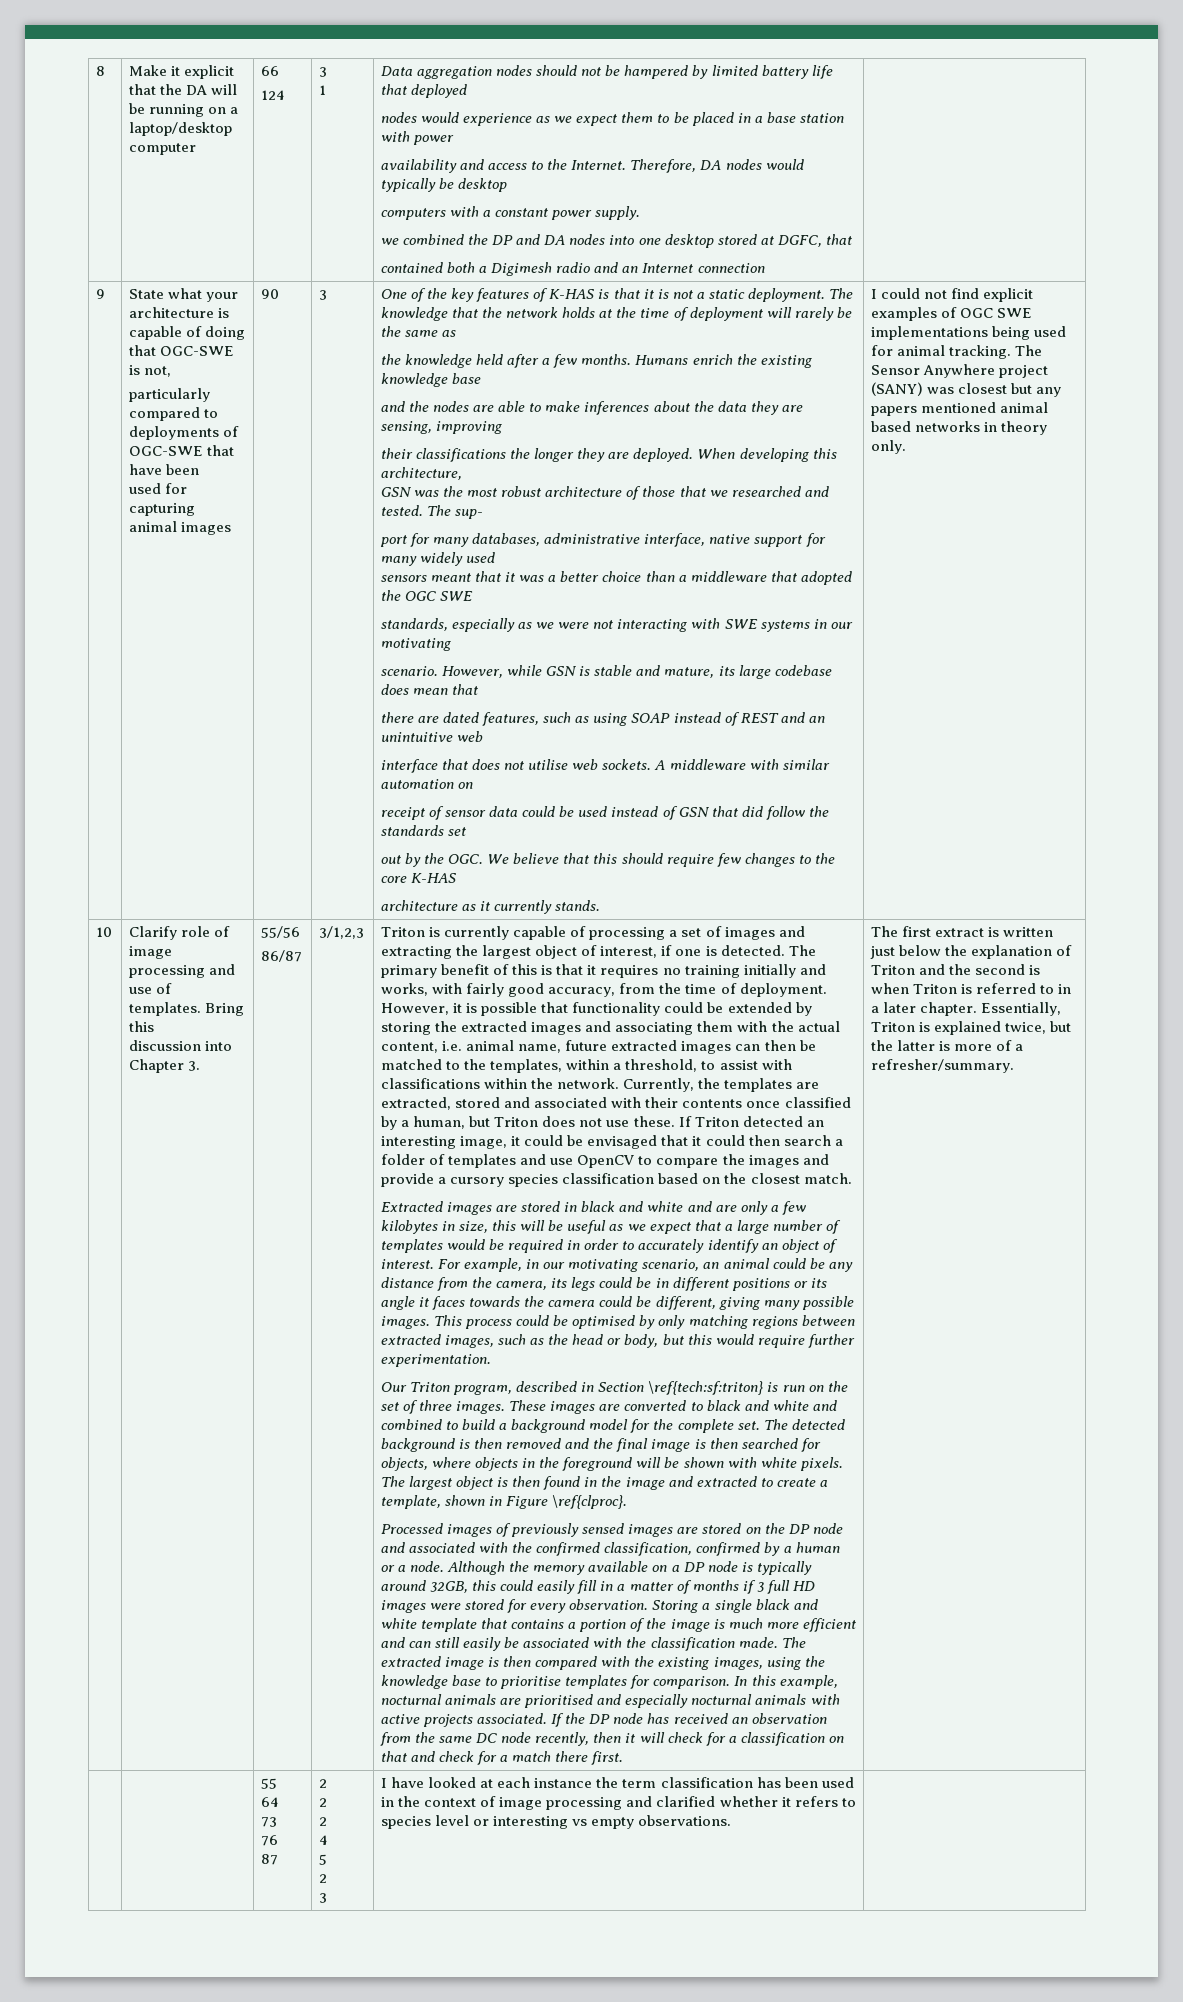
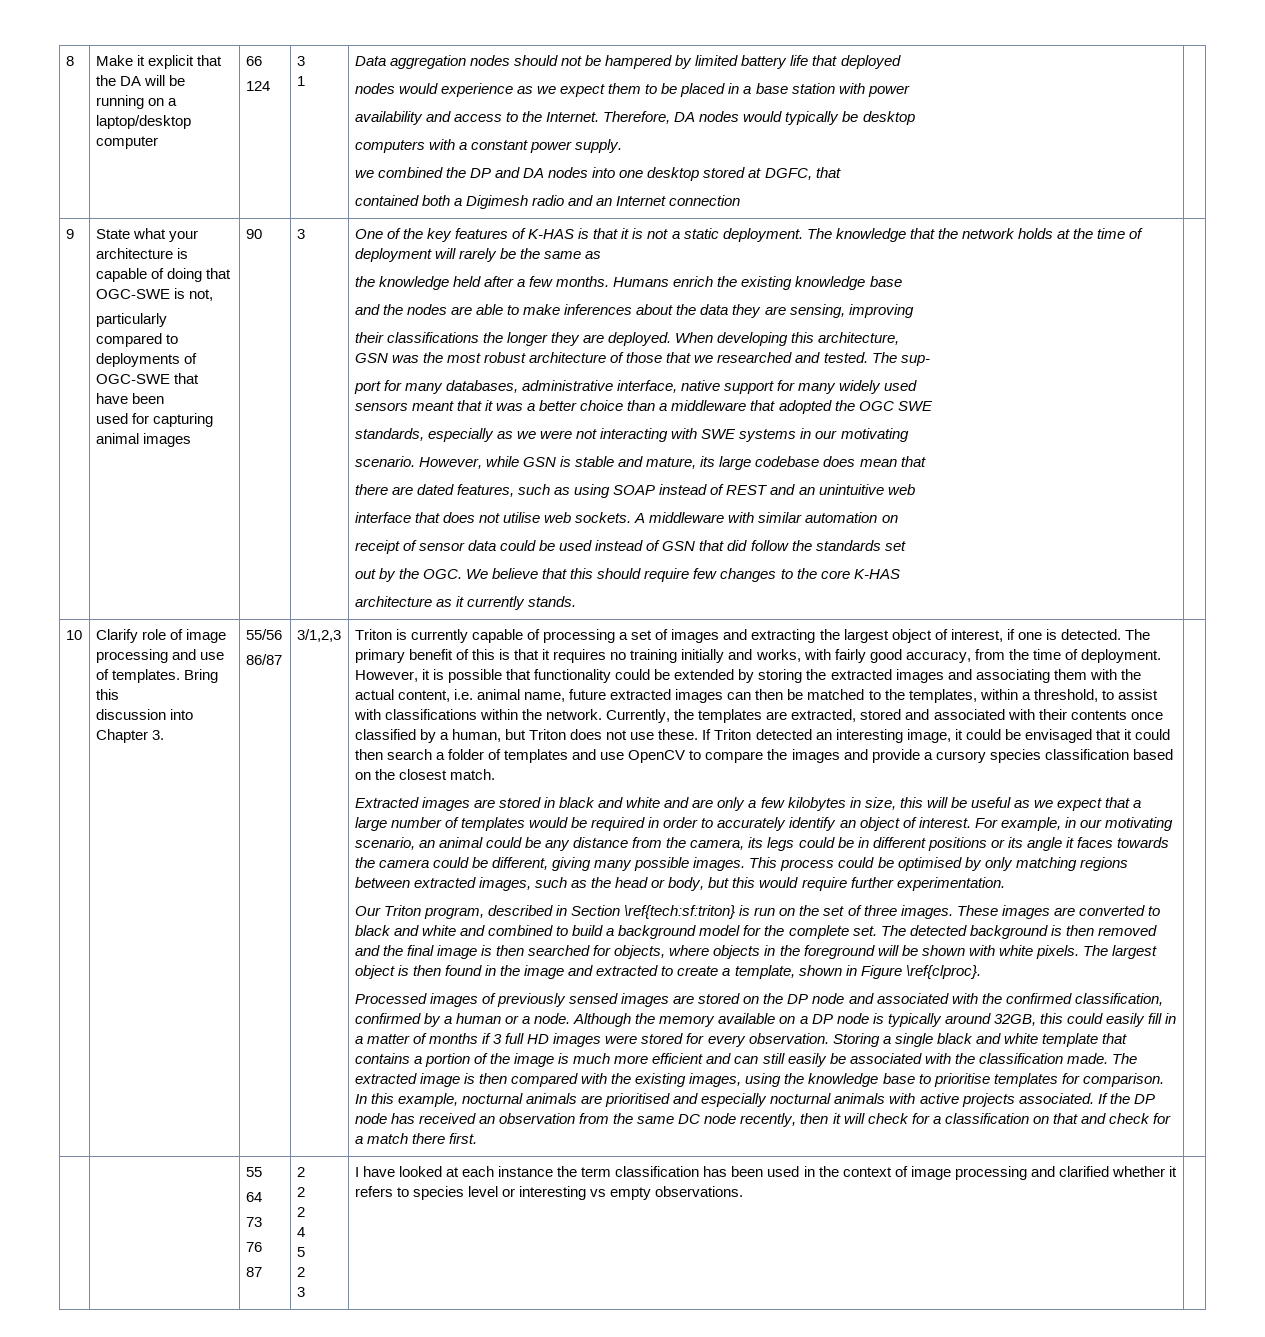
[871,288,1034,302] [871,307,1033,321] [871,326,1067,340] [871,345,1043,359] [871,364,1049,378] [871,382,1062,397] [871,402,1049,416] [871,421,1048,435] [871,440,907,454] I could not find explicit examples of OGC SWE implementations being used for animal tracking. The Sensor Anywhere project (SANY) was closest but any papers mentioned animal based networks in theory only. -> (577, 601) none
[871,926,1054,937] [870,945,1073,959] [871,964,1041,975] [871,983,1072,994] [871,1002,1062,1016] [871,1021,1072,1035] [871,1040,1024,1051] [871,1059,1015,1073] The first extract is written just below the explanation of Triton and the second is when Triton is referred to in a later chapter. Essentially, Triton is explained twice, but the latter is more of a refresher/summary. -> (478, 1138) none

